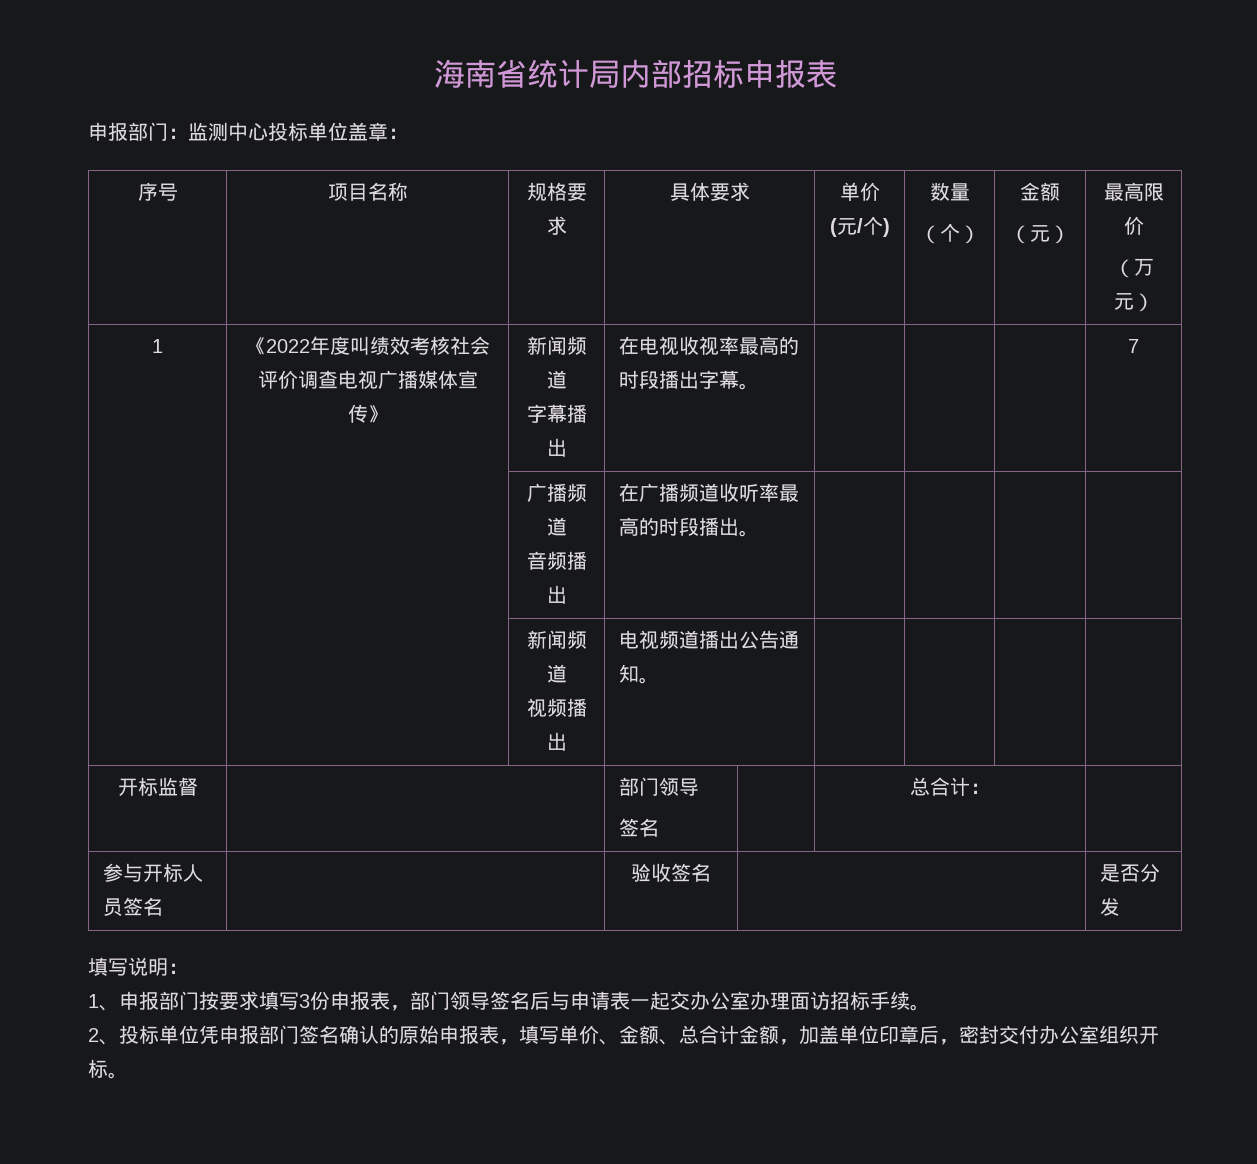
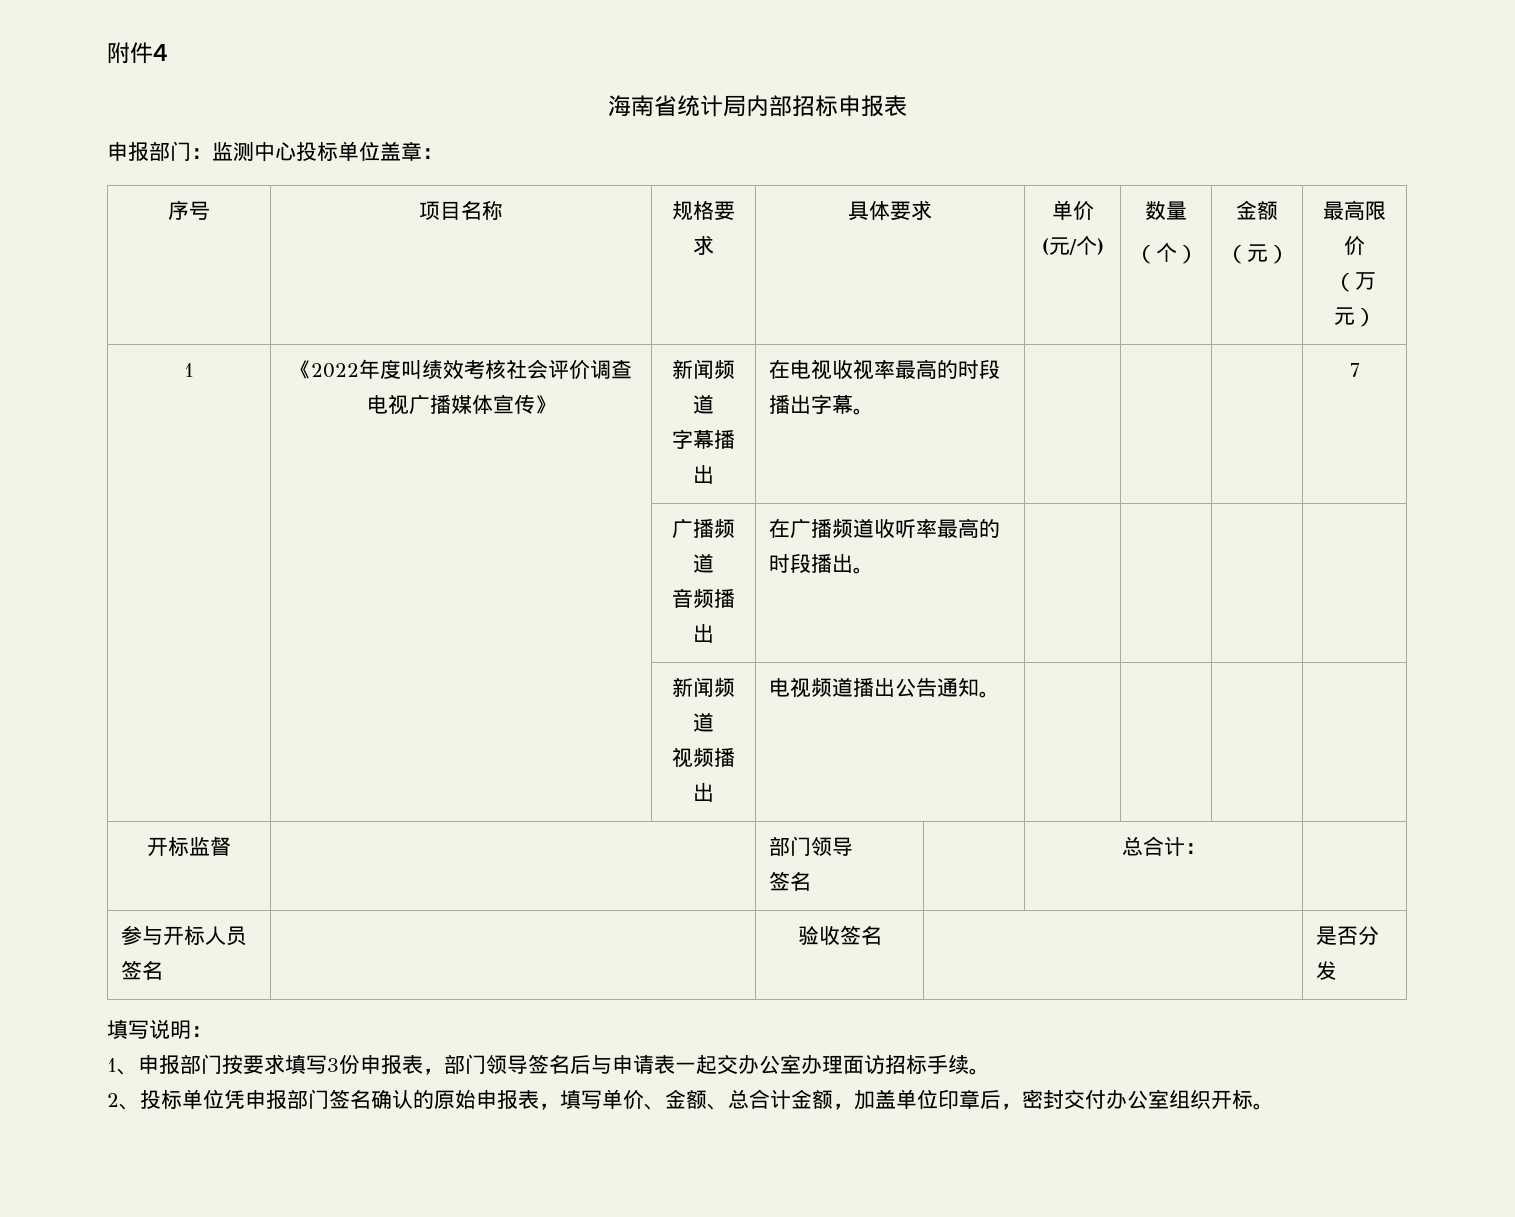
(433, 73) none -> [107,42,167,64] 附件4 //

